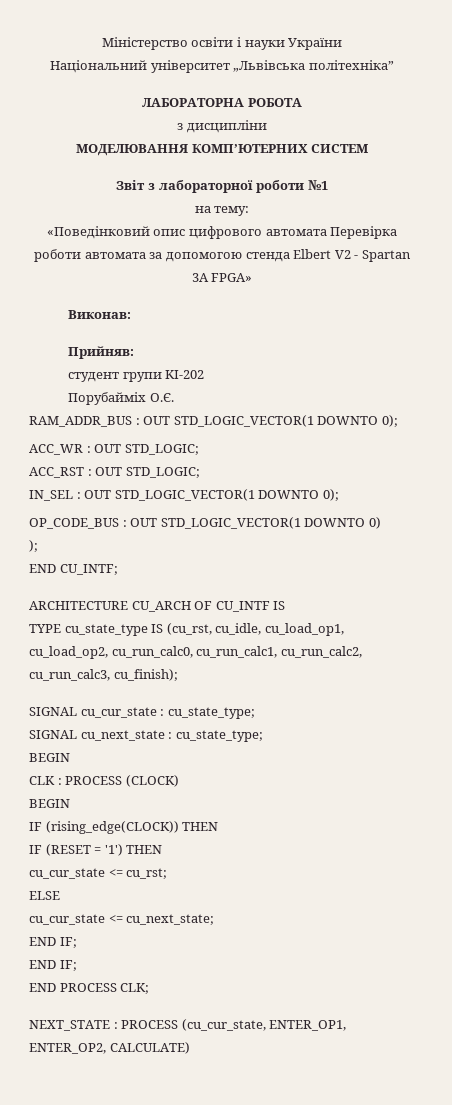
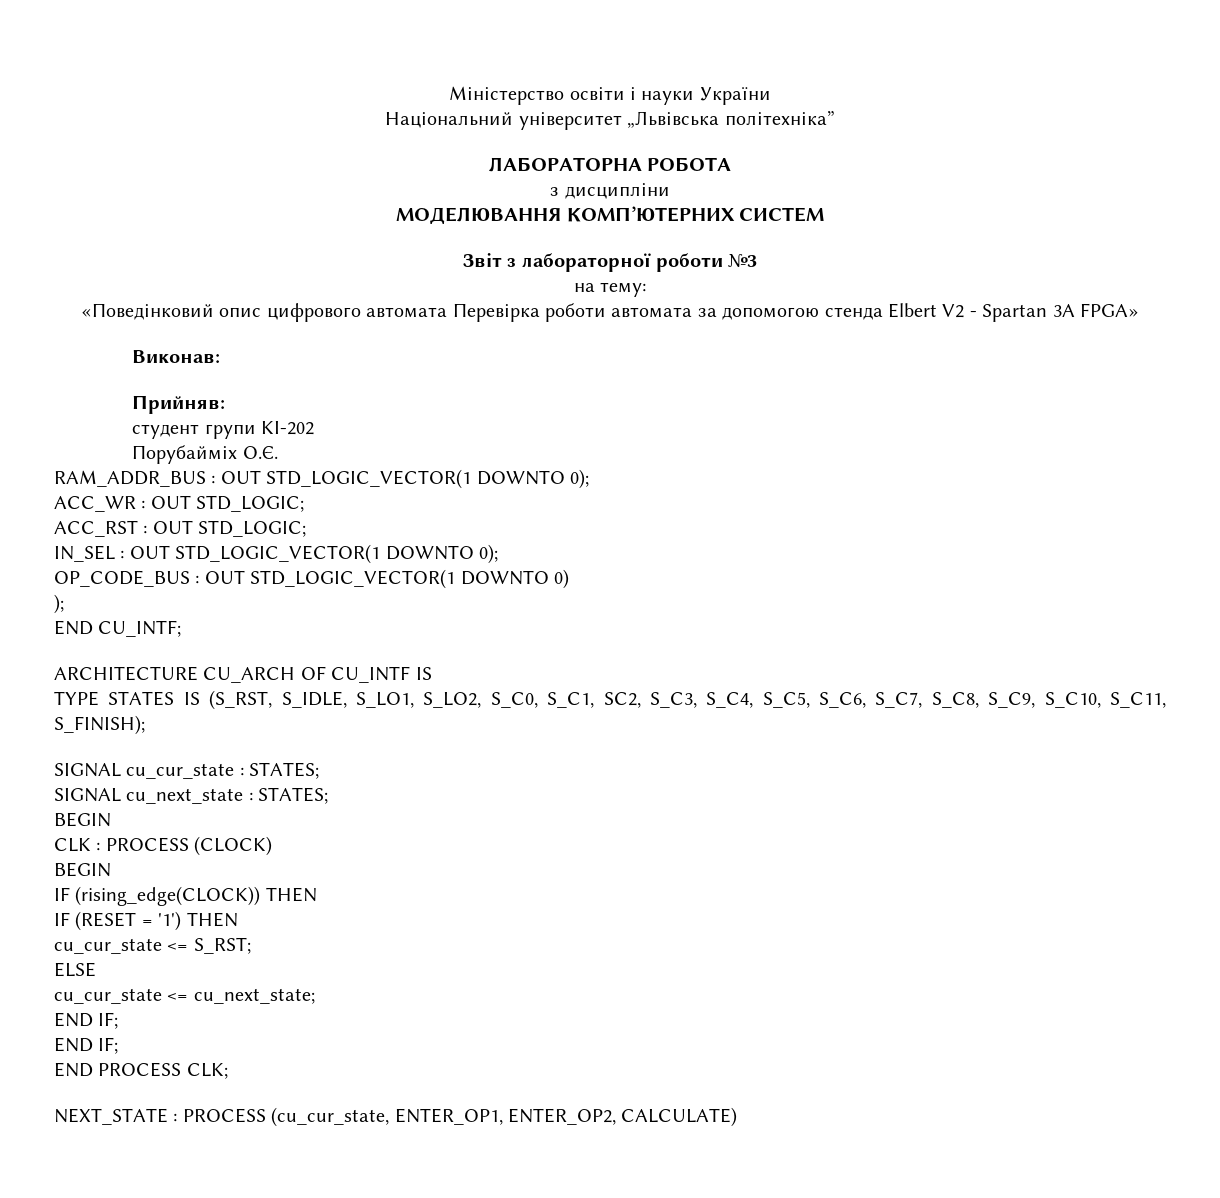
[307,180,328,190] №1 -> [728,254,758,267] №3
[64,623,344,636] [29,646,362,659] [29,669,178,681] cu_state_type IS (cu_rst, cu_idle, cu_load_op1, cu_load_op2, cu_run_calc0, cu_run_calc1, cu_run_calc2, cu_run_calc3, cu_finish); -> [108,690,1167,710] [54,715,145,735] STATES IS (S_RST, S_IDLE, S_LO1, S_LO2, S_C0, S_C1, SC2, S_C3, S_C4, S_C5, S_C6, S_C7, S_C8, S_C9, S_C10, S_C11, S_FINISH);
[167,707,255,719] cu_state_type; -> [249,762,320,779] STATES;
[175,730,263,742] cu_state_type; -> [258,787,329,804] STATES;
[126,868,168,879] cu_rst; -> [193,937,251,954] S_RST;

